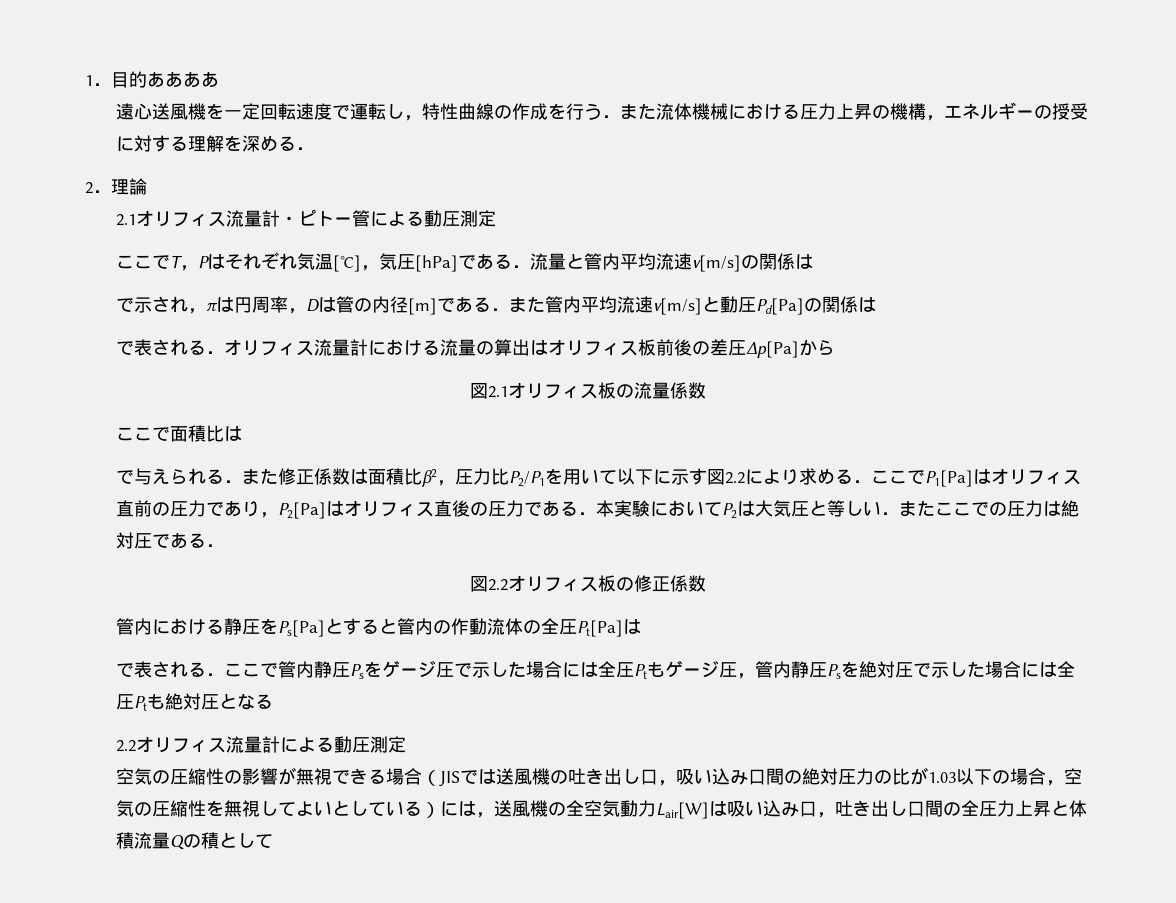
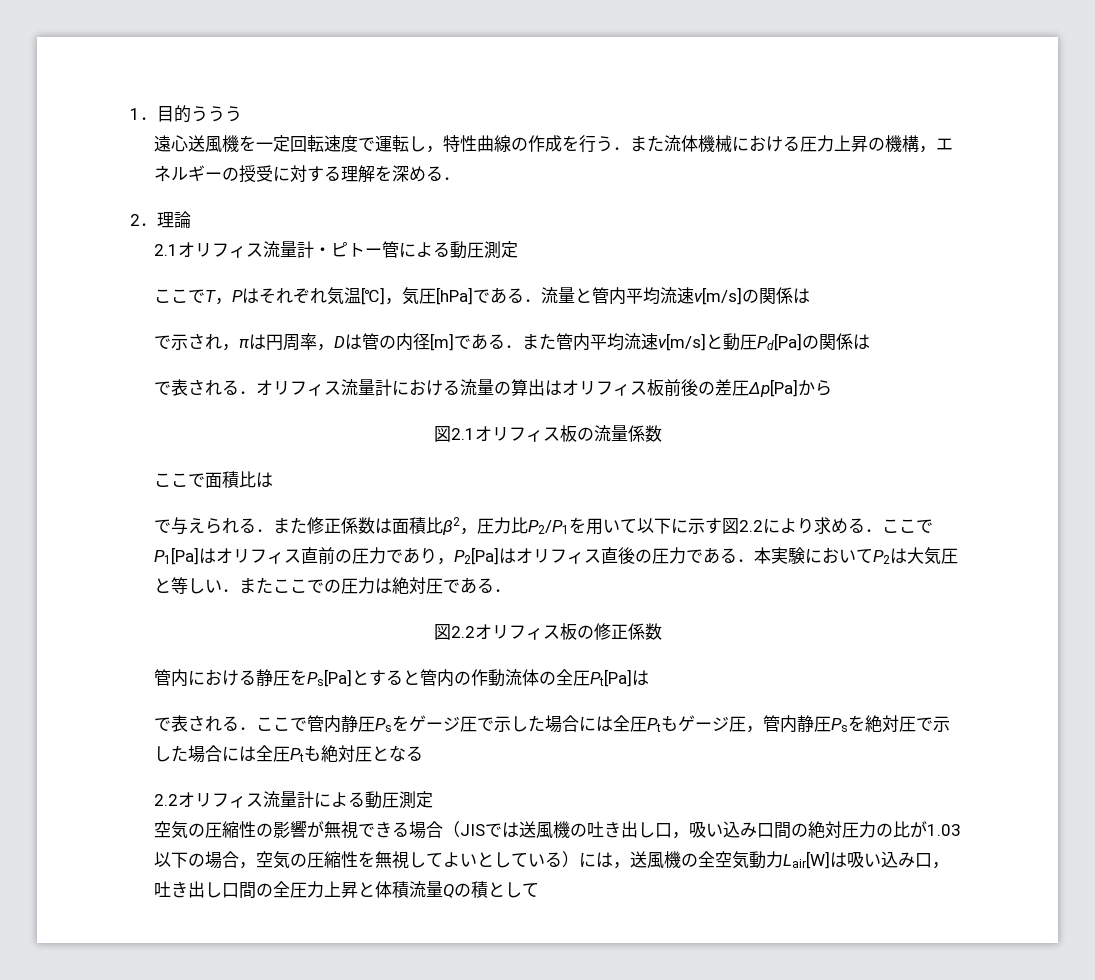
[147,72,219,88] ああああ -> [191,106,242,122] ううう

